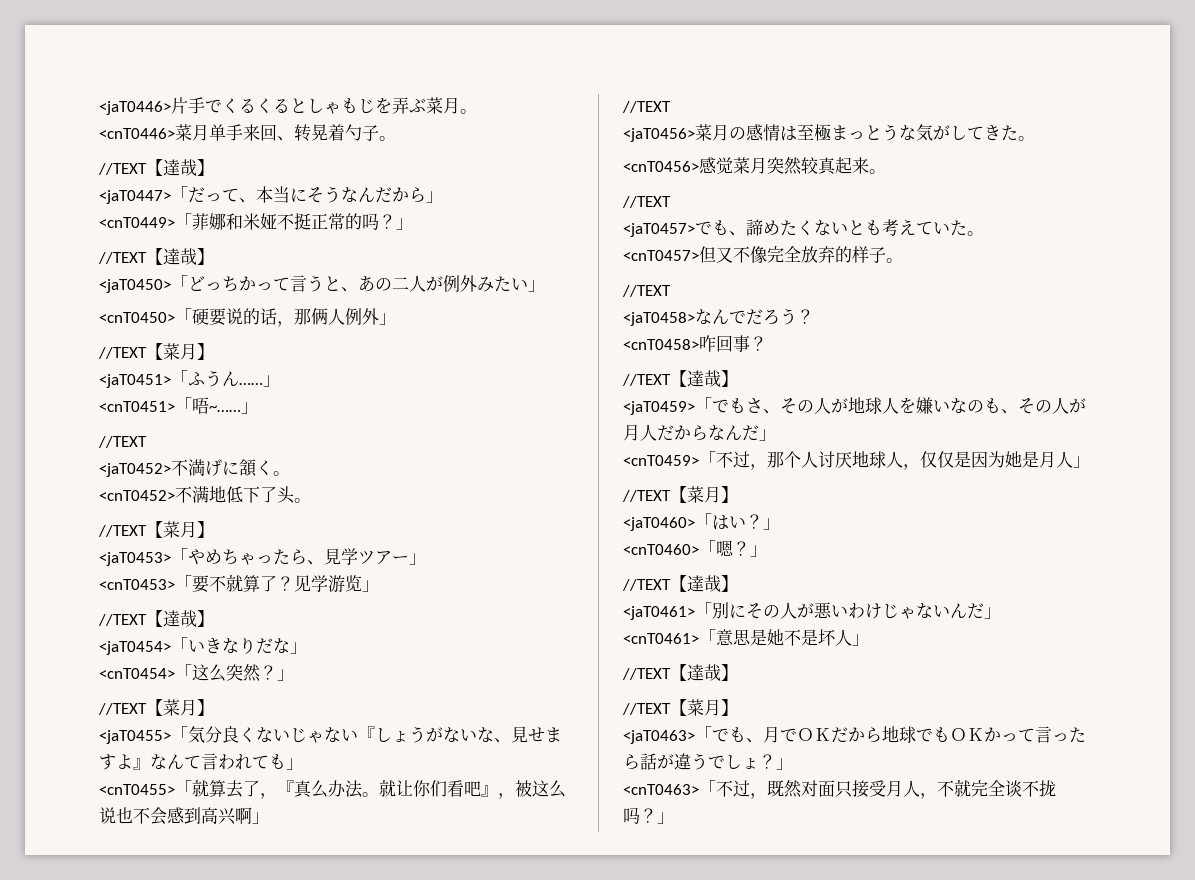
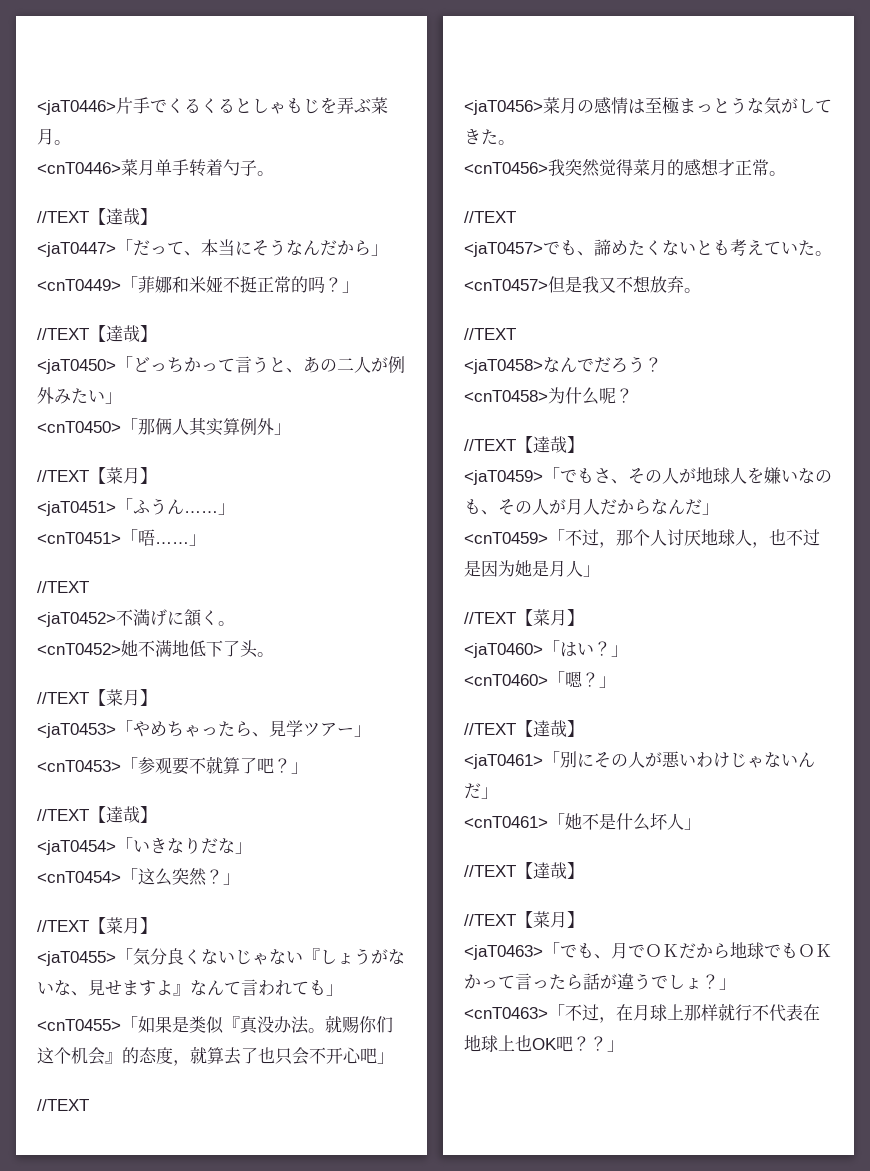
[243,124,328,142] 来回、转晃 -> [189,159,206,177] 转
[192,308,345,327] 硬要说的话，那俩人 -> [138,417,240,436] 那俩人其实算
[209,405,241,412] ~…… -> [155,542,189,544] ……
(175, 495) none -> [121,640,138,657] 她
(192, 582) none -> [138,757,172,774] 参观
[277,575,362,593] ？见学游览 -> [257,758,291,774] 吧？
[192,779,566,799] [99,807,252,825] 就算去了，『真么办法。就让你们看吧』，被这么说也不会感到高兴啊 -> [138,1015,393,1034] [37,1046,377,1066] 如果是类似『真没办法。就赐你们这个机会』的态度，就算去了也只会不开心吧
[699,157,869,175] 感觉菜月突然较真起来 -> [548,159,769,177] 我突然觉得菜月的感想才正常
[716,246,886,264] 又不像完全放弃的样子 -> [565,276,684,293] 是我又不想放弃
[699,335,750,352] 咋回事 -> [548,387,616,405] 为什么呢
[920,451,954,468] 仅仅 -> [769,529,820,546] 也不过
[716,629,818,646] 意思是她不是 -> [565,813,650,831] 她不是什么
[767,779,1056,799] [623,807,640,824] 既然对面只接受月人，不就完全谈不拢吗 -> [616,1003,820,1022] [464,1035,590,1052] 在月球上那样就行不代表在地球上也OK吧？

